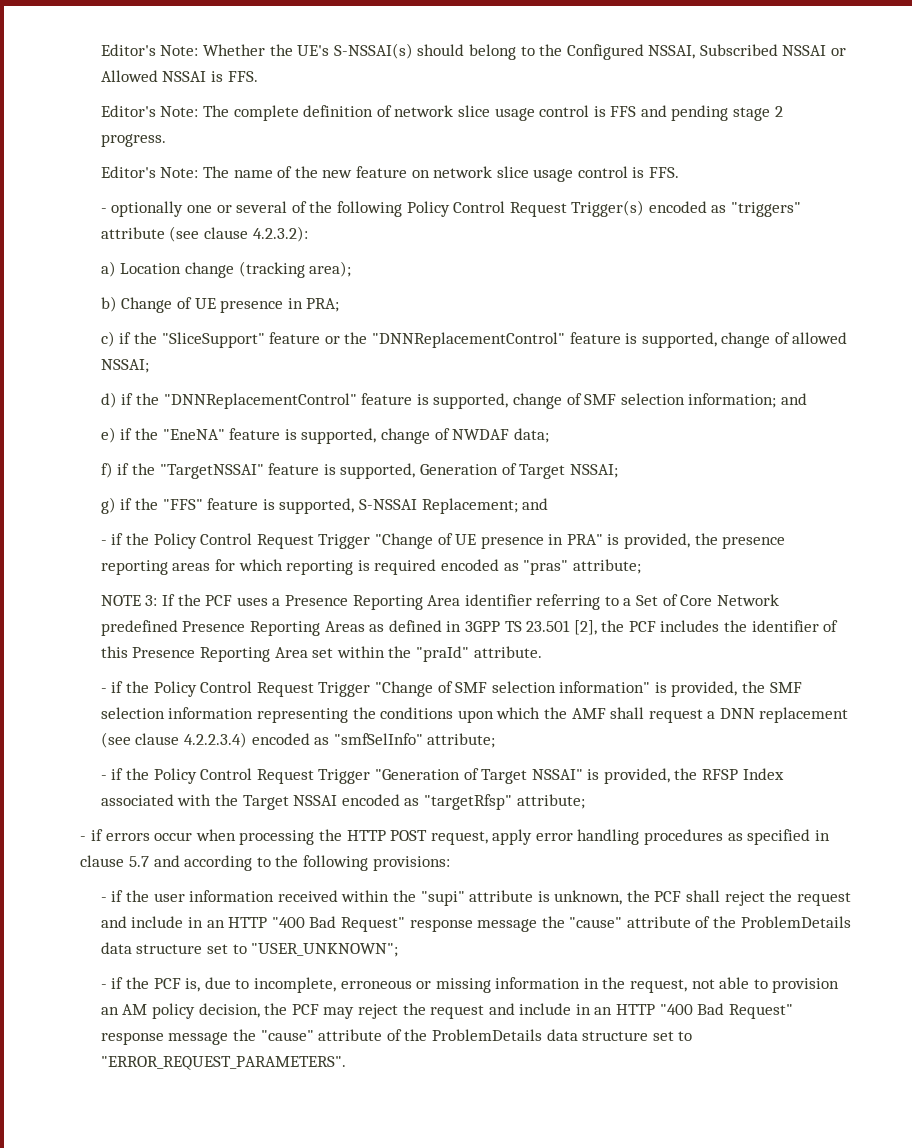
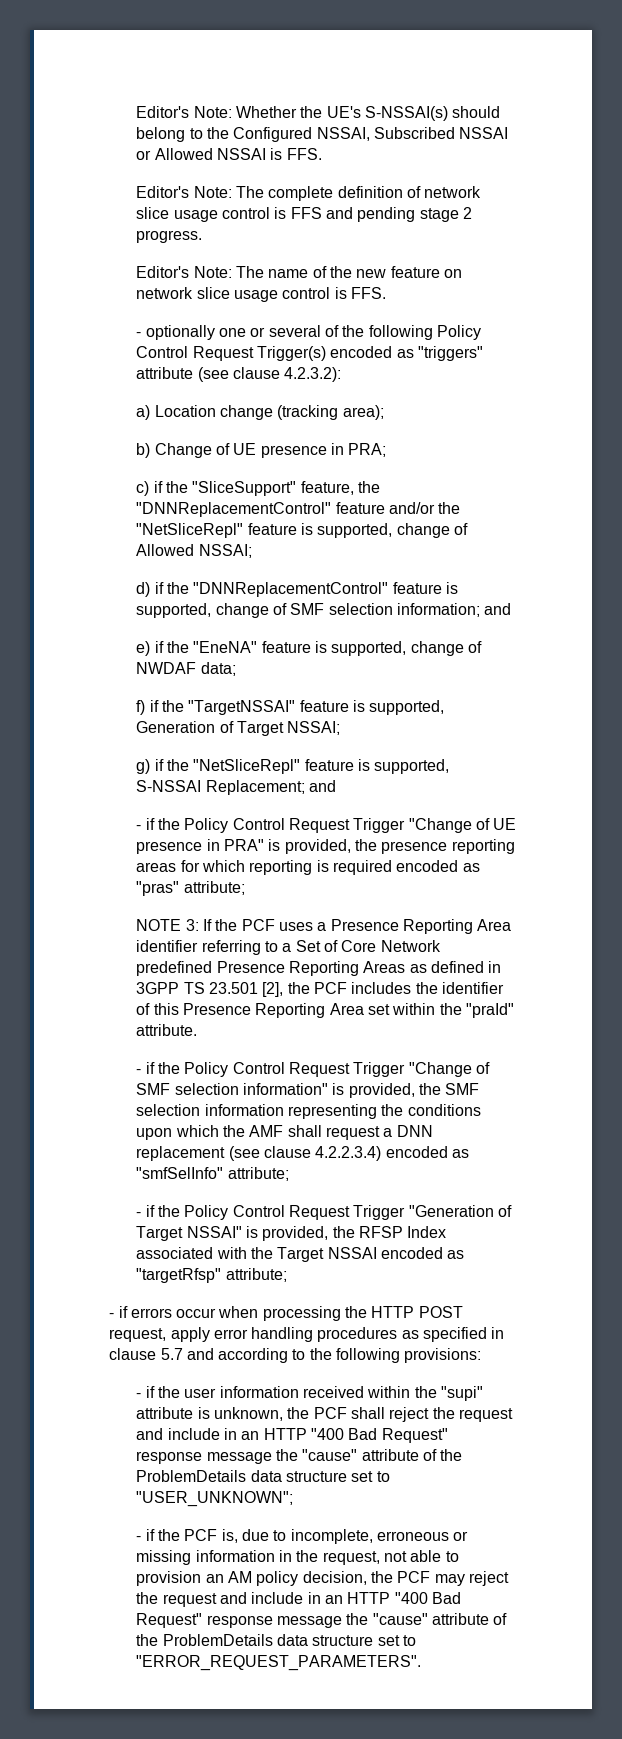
[269,332,848,348] feature or the "DNNReplacementControl" feature is supported, change of allowed -> [300,481,380,495] [136,502,461,517] [136,523,468,538] [136,544,195,556] feature, the "DNNReplacementControl" feature and/or the "NetSliceRepl" feature is supported, change of Allowed
[162,499,203,510] "FFS" -> [193,759,301,774] "NetSliceRepl"

